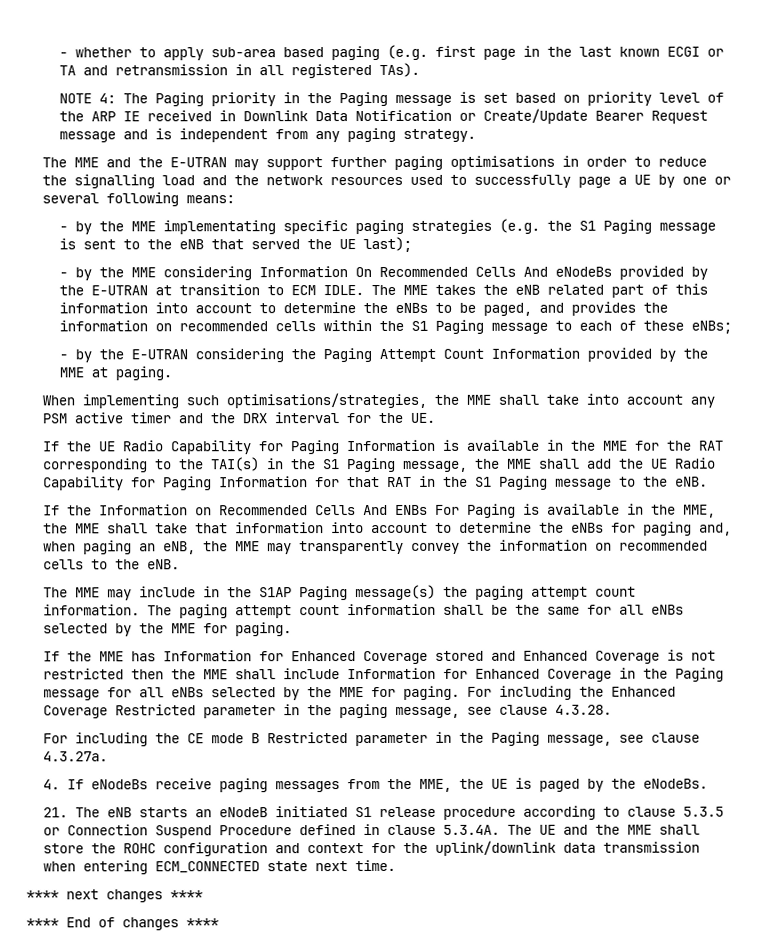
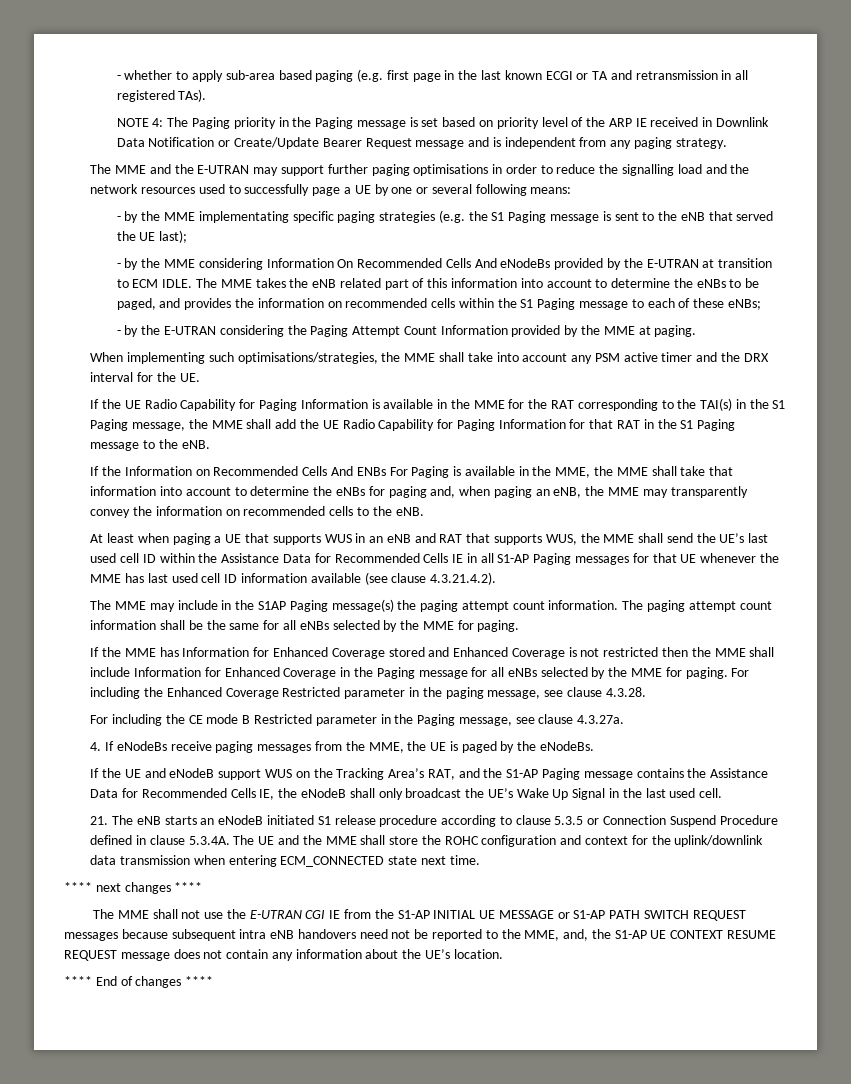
(181, 564) none -> [90,533,769,545] [90,553,779,565] [90,572,497,585] // At least when paging a UE that supports WUS in an eNB and RAT that supports WUS, the MME shall send the UE’s last used cell ID within the Assistance Data for Recommended Cells IE in all S1-AP Paging messages for that UE whenever the MME has last used cell ID information available (see clause 4.3.21.4.2).
(709, 783) none -> [90,768,769,780] [90,788,723,800] // If the UE and eNodeB support WUS on the Tracking Area’s RAT, and the S1-AP Paging message contains the Assistance Data for Recommended Cells IE, the eNodeB shall only broadcast the UE’s Wake Up Signal in the last used cell.
(203, 895) none -> [92,909,746,921] [64,929,777,941] [64,949,503,961] // The MME shall not use the E-UTRAN CGI IE from the S1-AP INITIAL UE MESSAGE or S1-AP PATH SWITCH REQUEST messages because subsequent intra eNB handovers need not be reported to the MME, and, the S1-AP UE CONTEXT RESUME REQUEST message does not contain any information about the UE’s location.

